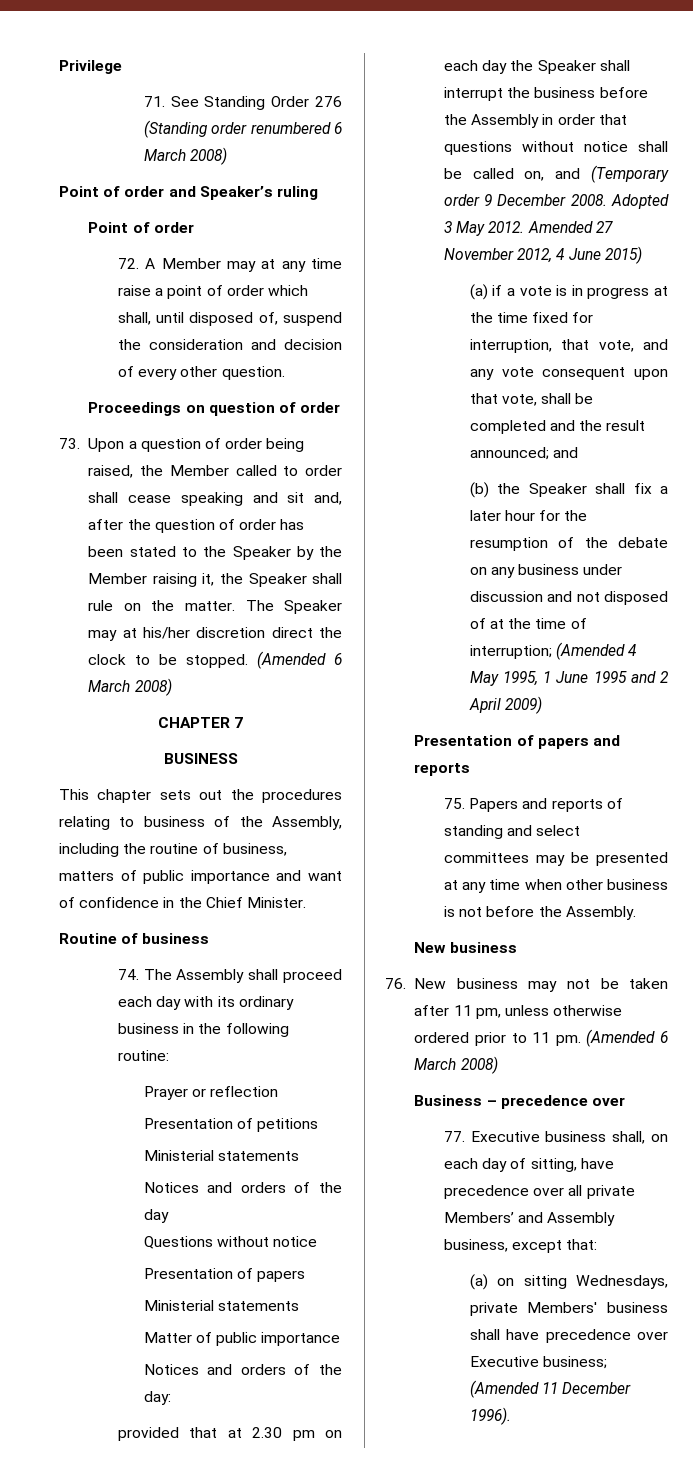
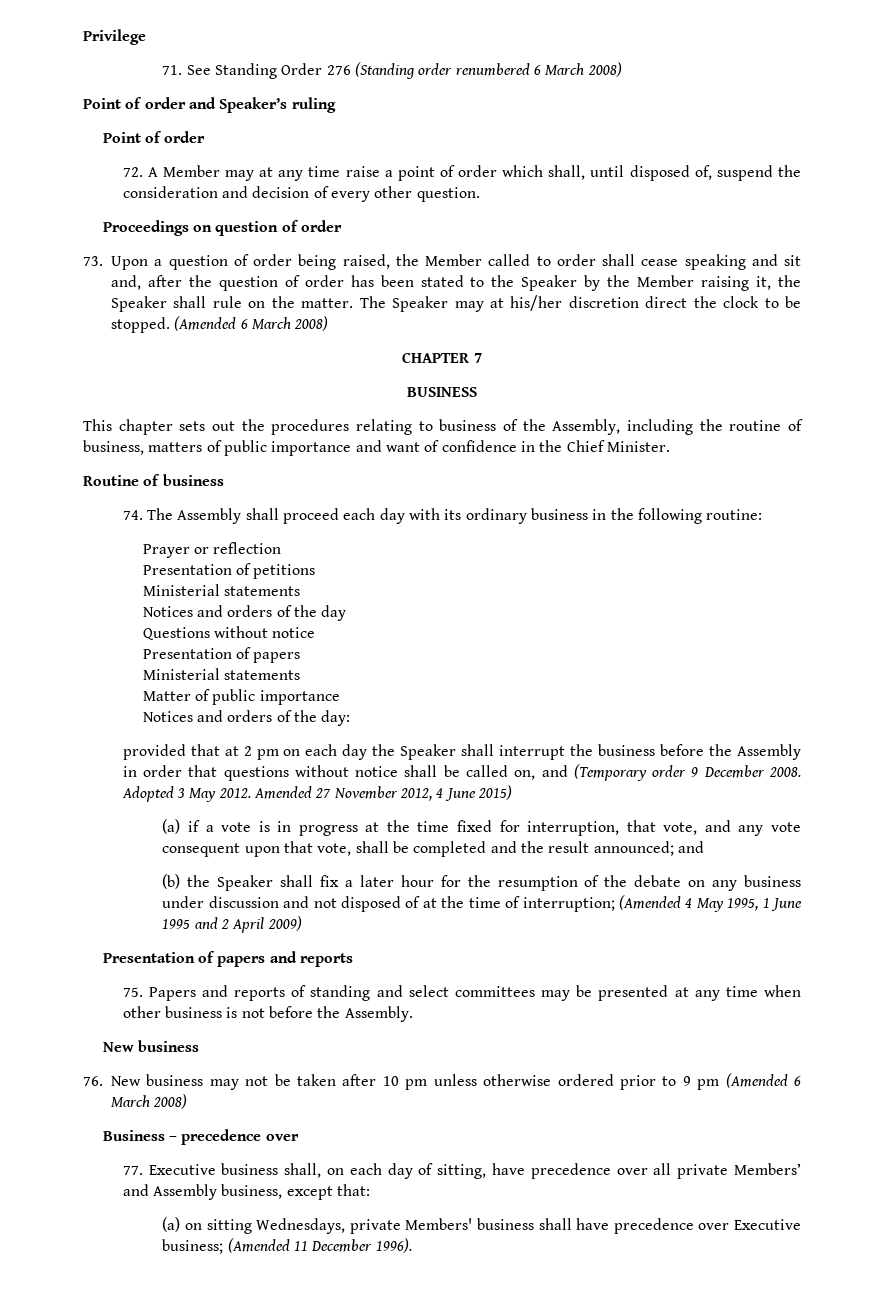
[252,1427,283,1438] 2.30 -> [243,746,252,756] 2
[453,1005,501,1019] 11 pm, -> [382,1076,428,1090] 10 pm
[532,1032,581,1046] 11 pm. -> [682,1076,720,1090] 9 pm

